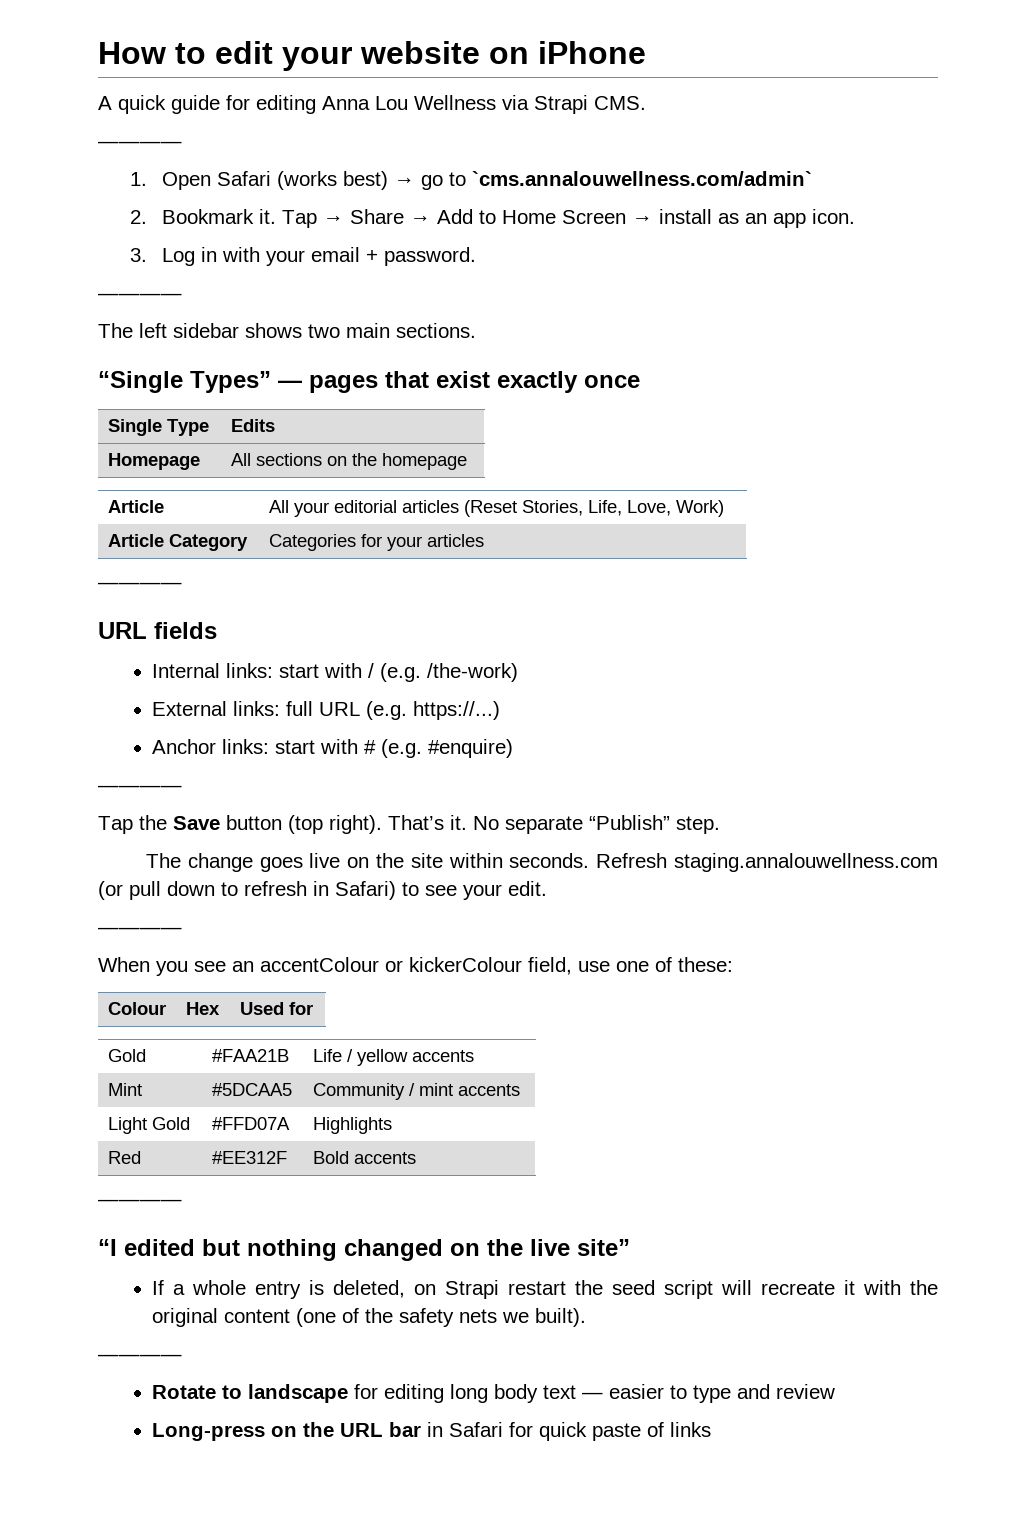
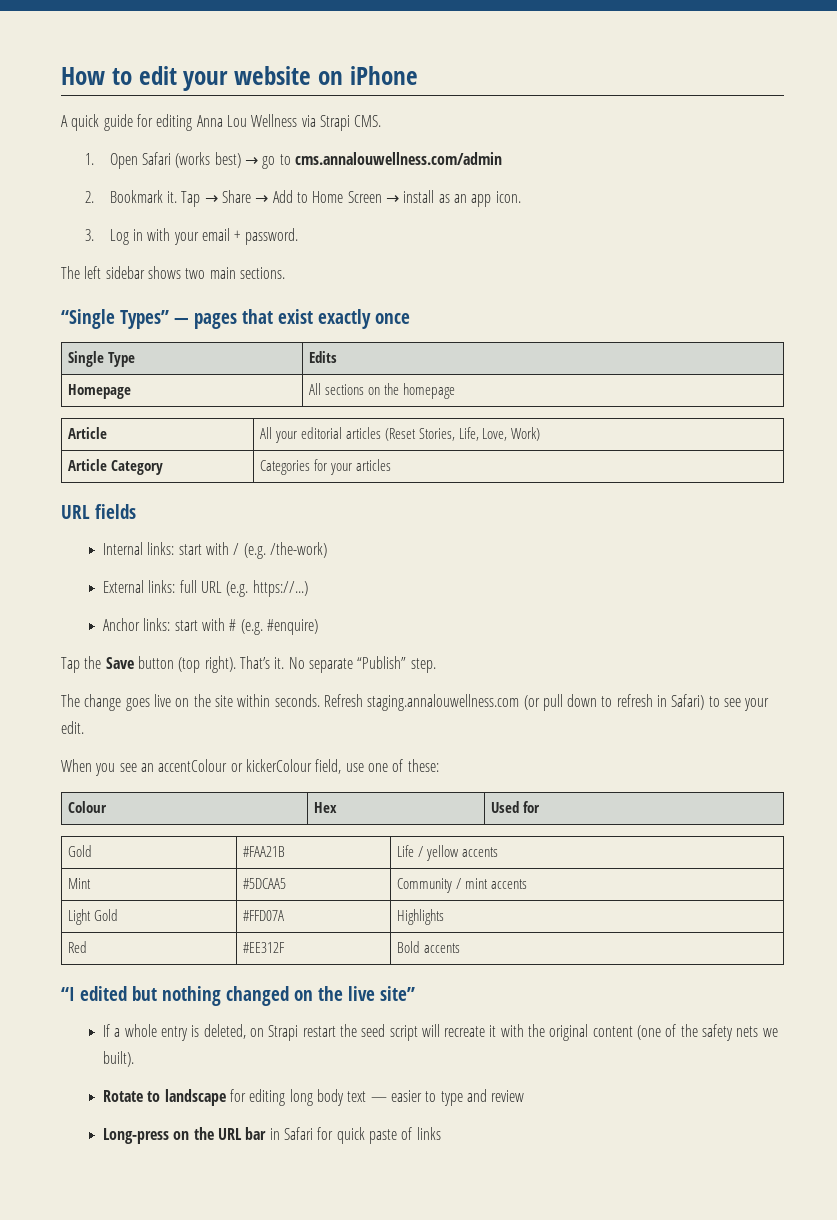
[98,141,182,148] // ―――― -> (382, 121) none
[471,171,812,186] `cms.annalouwellness.com/admin` -> [295,152,503,165] cms.annalouwellness.com/admin
[98,293,182,300] // ―――― -> (298, 236) none
[98,582,182,589] // ―――― -> (391, 465) none
[98,785,182,792] // ―――― -> (318, 627) none
[98,927,182,934] // ―――― -> (84, 727) none
[98,1199,182,1206] // ―――― -> (460, 948) none
[98,1354,182,1361] // ―――― -> (134, 1059) none

